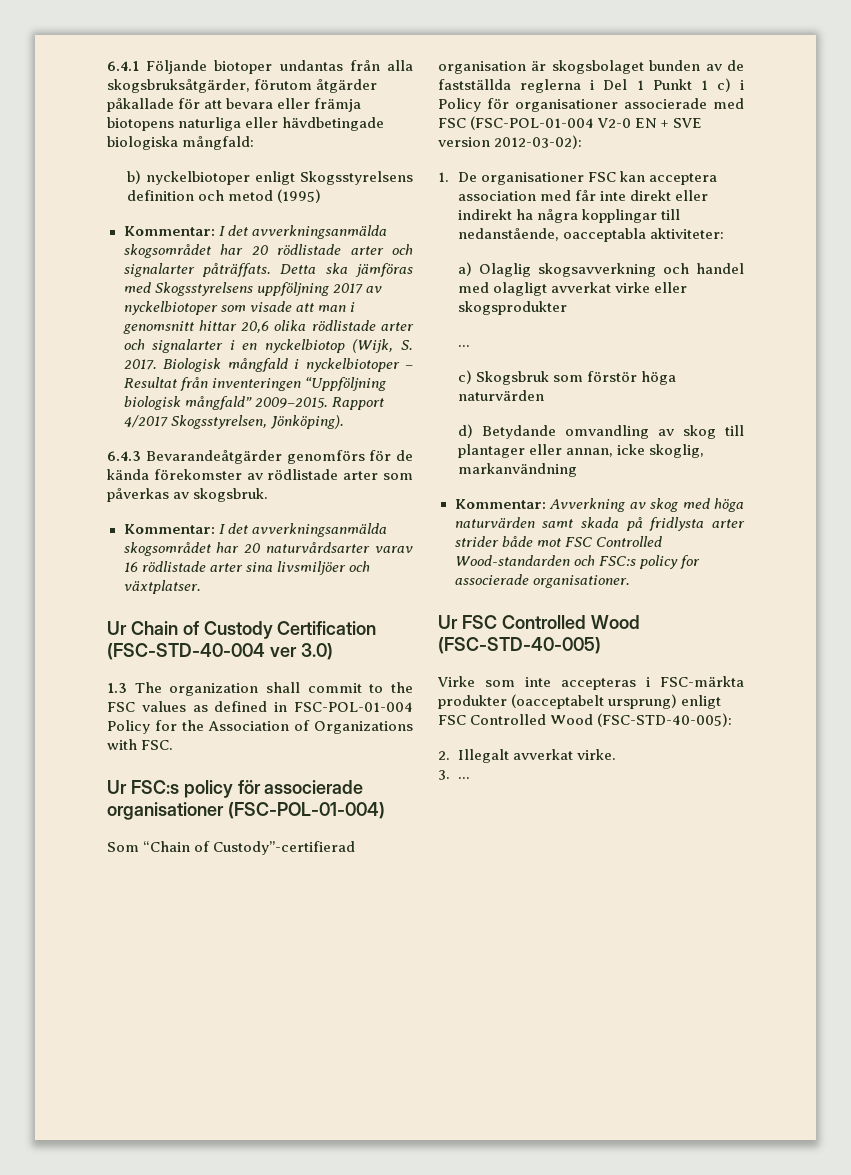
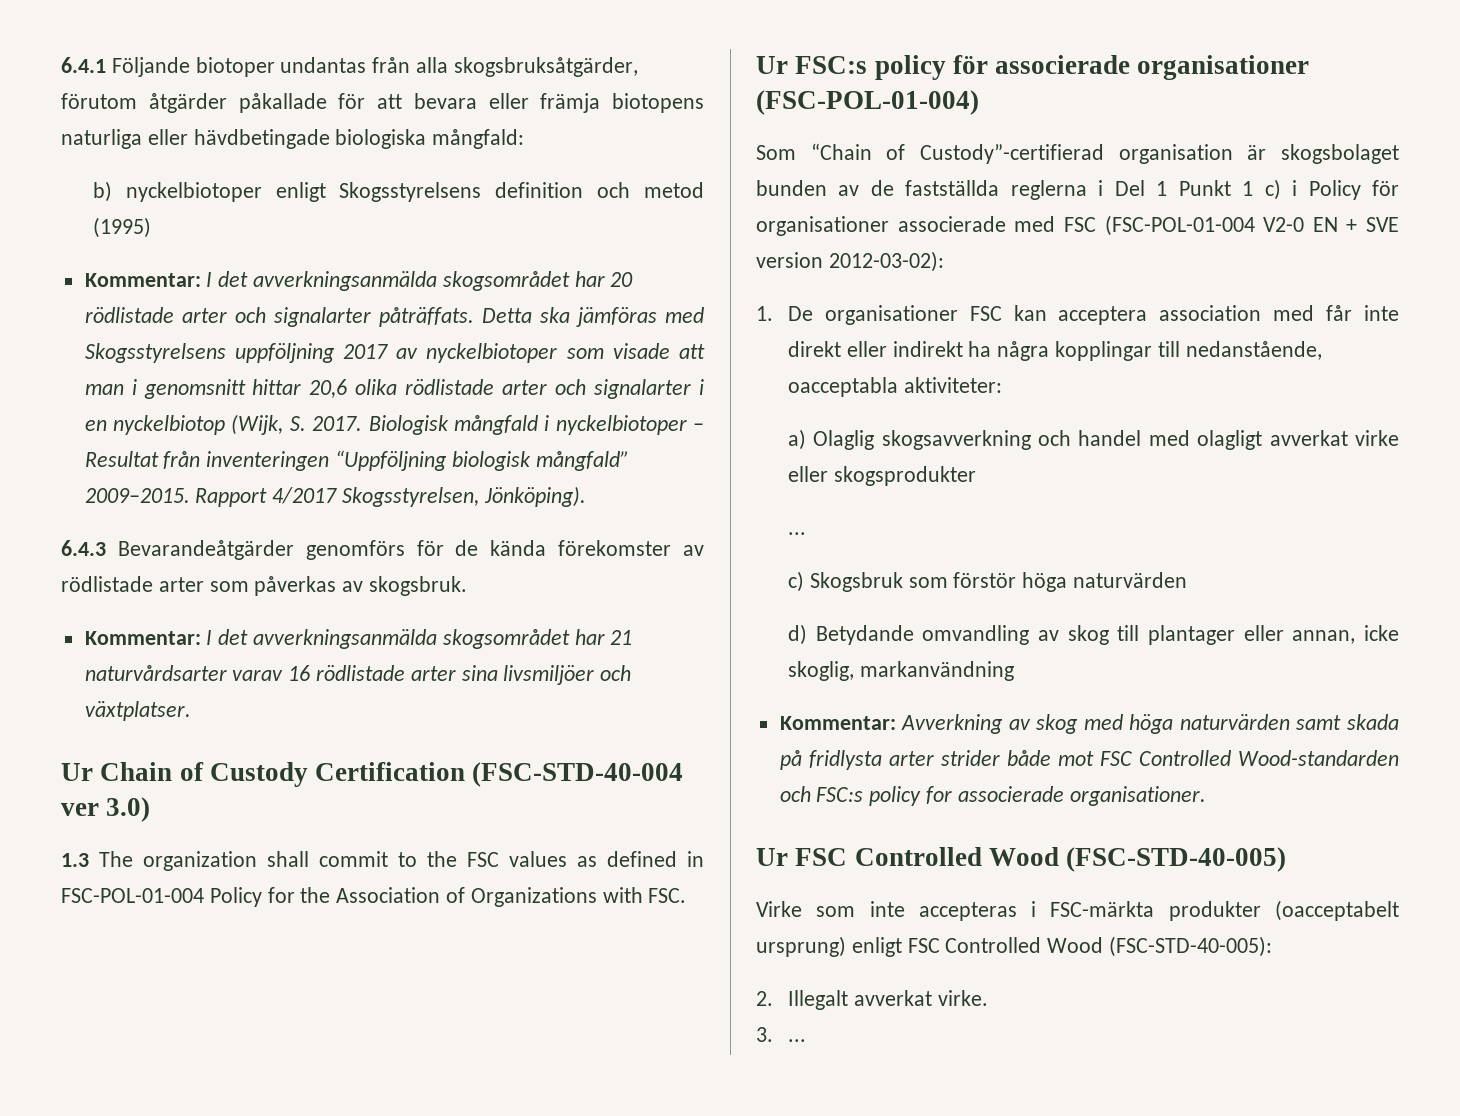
[244,543,261,553] 20 -> [610,630,633,645] 21

